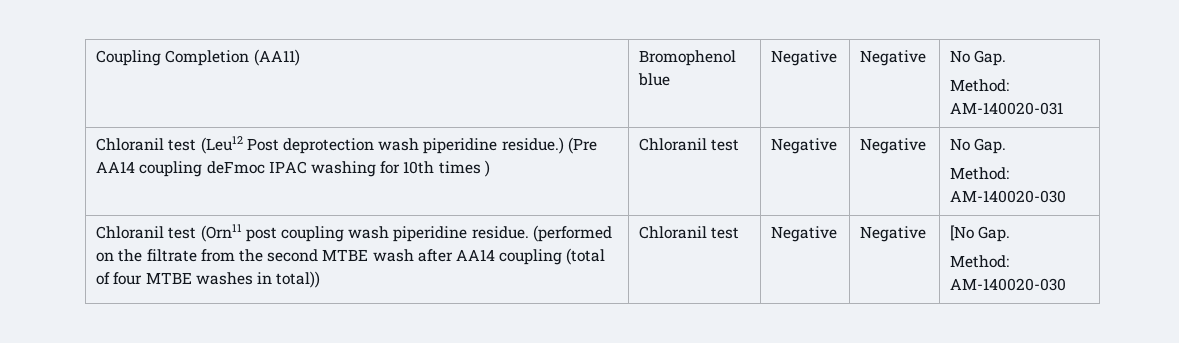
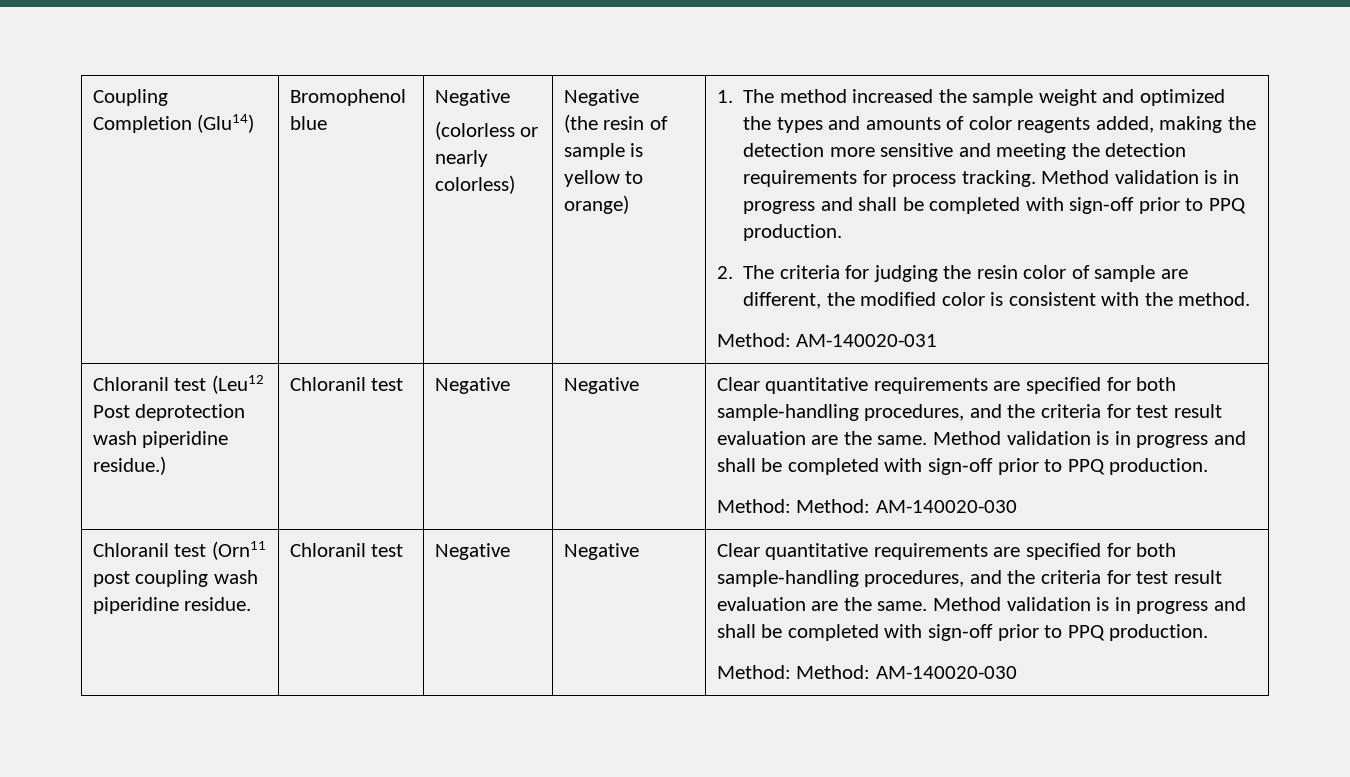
[253,49,300,66] (AA11) -> [197,114,255,133] (Glu14)
[860,50,927,66] [950,50,1007,66] | Negative | No Gap. -> [434,121,539,140] [434,150,488,167] [434,175,515,194] [563,89,639,106] [563,114,668,133] [563,143,644,160] [563,170,644,187] [563,195,629,214] [716,89,1225,106] [743,116,1256,133] [743,143,1187,160] [743,170,1239,187] [743,197,1246,214] [743,224,843,241] [716,265,1188,282] [743,292,1251,309] // (colorless or nearly colorless) | Negative // (the resin of sample is yellow to orange) | 1. The method increased the sample weight and optimized the types and amounts of color reagents added, making the detection more sensitive and meeting the detection requirements for process tracking. Method validation is in progress and shall be completed with sign‑off prior to PPQ production. // 2. The criteria for judging the resin color of sample are different, the modified color is consistent with the method.
[567,137,597,154] [96,160,490,177] [639,138,740,151] [771,138,838,154] [860,138,927,154] [950,138,1007,154] [950,167,1010,180] (Pre AA14 coupling deFmoc IPAC washing for 10th times ) | Chloranil test | Negative | Negative | No Gap. // Method: -> [289,377,404,391] [434,377,510,394] [563,377,639,394] [716,377,1177,394] [716,404,1222,421] [716,431,1246,448] [716,458,1209,475] [716,499,871,513] | Chloranil test | Negative | Negative | Clear quantitative requirements are specified for both sample‑handling procedures, and the criteria for test result evaluation are the same. Method validation is in progress and shall be completed with sign‑off prior to PPQ production. // Method: Method:
[532,225,612,242] [96,248,606,265] [96,271,321,288] [639,226,740,239] [771,226,838,242] [860,226,927,242] [950,225,1011,242] [950,255,1010,268] (performed on the filtrate from the second MTBE wash after AA14 coupling (total of four MTBE washes in total)) | Chloranil test | Negative | Negative | [No Gap. // Method: -> [289,543,404,557] [434,543,510,560] [563,543,639,560] [716,543,1177,560] [716,570,1222,587] [716,597,1246,614] [716,624,1209,641] [716,665,871,679] | Chloranil test | Negative | Negative | Clear quantitative requirements are specified for both sample‑handling procedures, and the criteria for test result evaluation are the same. Method validation is in progress and shall be completed with sign‑off prior to PPQ production. // Method: Method:

